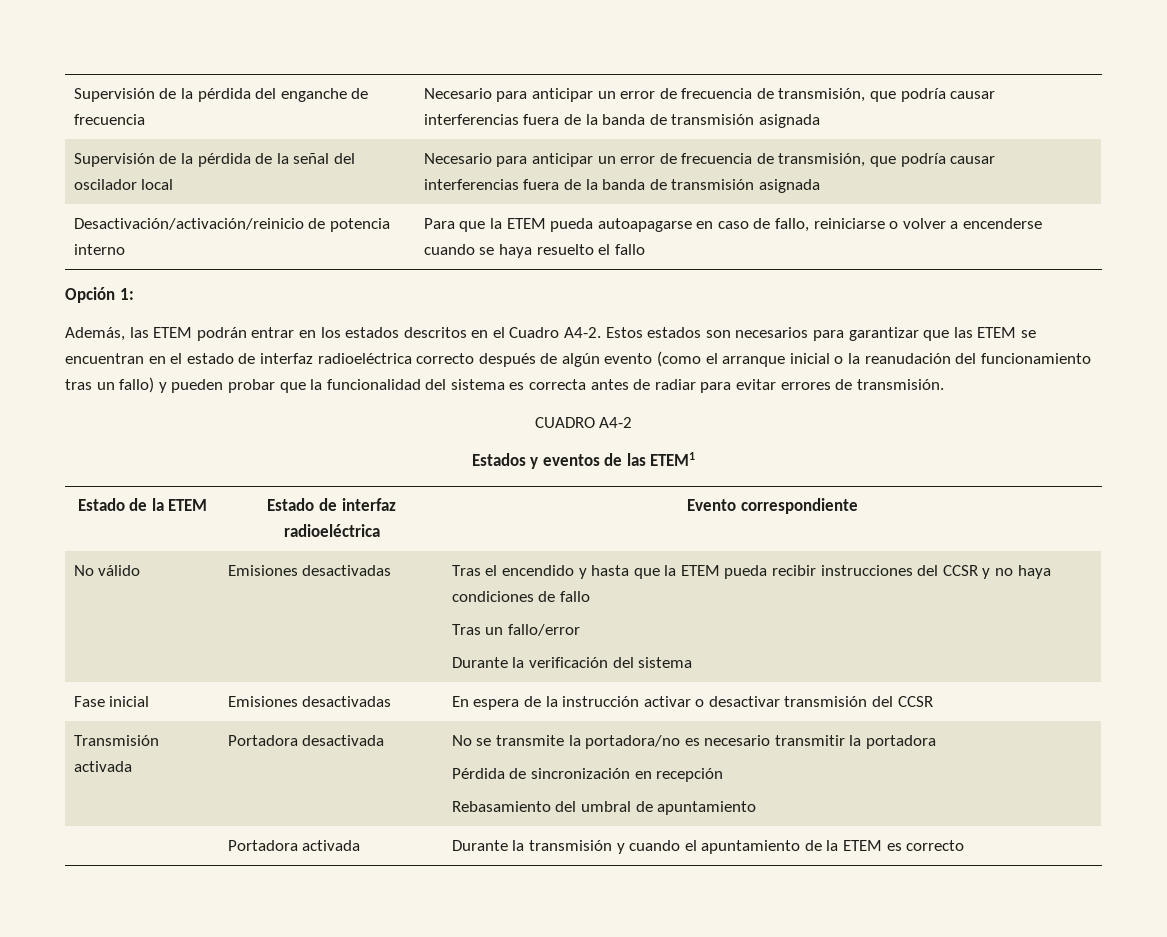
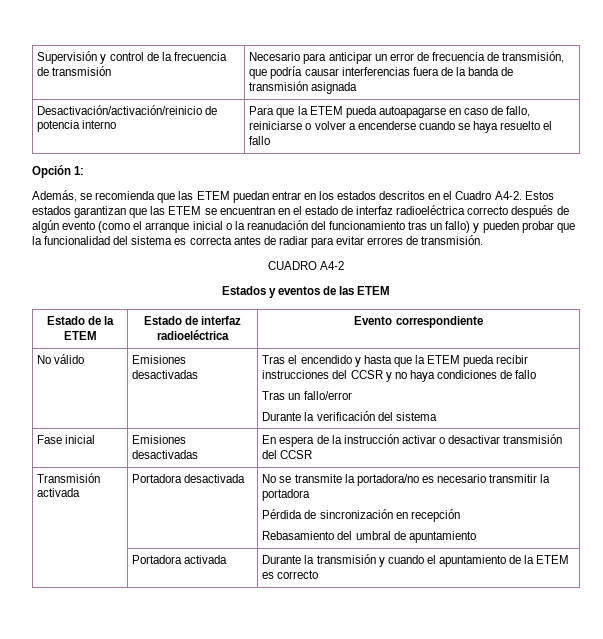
[73,88,369,102] [73,114,145,125] [423,88,996,102] [423,114,820,128] [73,153,355,167] [73,179,174,190] Supervisión de la pérdida del enganche de frecuencia | Necesario para anticipar un error de frecuencia de transmisión, que podría causar interferencias fuera de la banda de transmisión asignada // Supervisión de la pérdida de la señal del oscilador local -> [37,51,227,64] [37,66,112,76] Supervisión y control de la frecuencia de transmisión
[129,327,247,341] las ETEM podrán -> [80,191,269,203] se recomienda que las ETEM puedan
[705,327,919,341] son necesarios para garantizar -> [74,206,127,218] garantizan
[650,452,696,466] ETEM1 -> [357,286,391,295] ETEM

